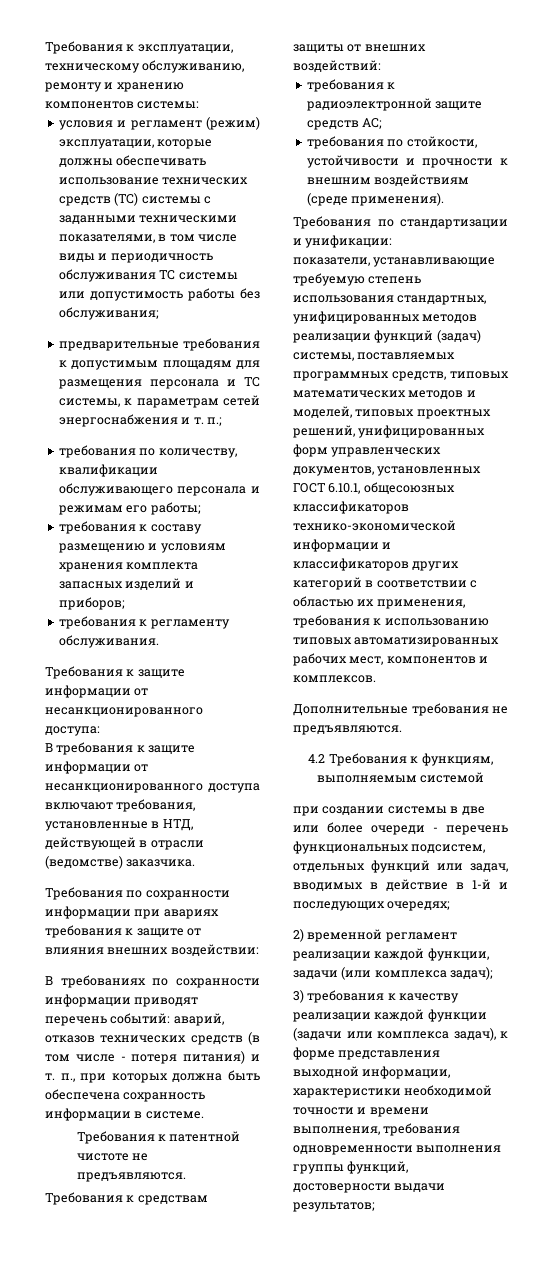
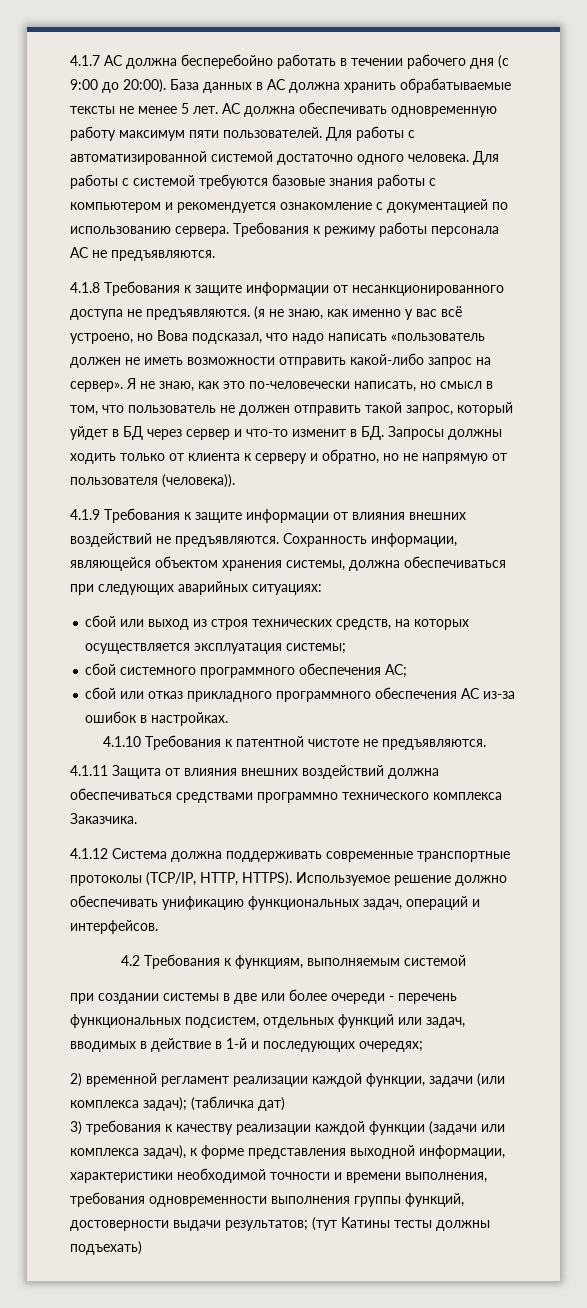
[45,41,233,54] [45,60,245,73] [45,82,184,92] [45,101,200,109] [58,117,260,130] [58,139,213,149] [58,155,207,167] [58,177,249,185] [58,193,211,206] [58,215,238,224] [58,234,237,243] [58,253,213,263] [58,269,238,282] [58,288,260,301] [58,307,159,320] [58,338,260,351] [58,360,260,370] [58,377,260,389] [58,395,260,408] [58,414,222,427] [58,445,237,458] [58,464,158,477] [58,483,260,496] [58,502,201,515] [58,521,202,534] [58,543,226,553] [58,562,199,572] [58,578,194,590] [58,597,125,610] [58,616,230,629] [58,635,159,648] Требования к эксплуатации, техническому обслуживанию, ремонту и хранению компонентов системы: // условия и регламент (режим) эксплуатации, которые должны обеспечивать использование технических средств (ТС) системы с заданными техническими показателями, в том числе виды и периодичность обслуживания ТС системы или допустимость работы без обслуживания; // предварительные требования к допустимым площадям для размещения персонала и ТС системы, к параметрам сетей энергоснабжения и т. п.; // требования по количеству, квалификации обслуживающего персонала и режимам его работы; // требования к составу размещению и условиям хранения комплекта запасных изделий и приборов; // требования к регламенту обслуживания. // -> [70,54,509,69] [70,78,511,93] [70,102,497,117] [70,126,415,141] [70,151,499,165] [70,174,436,189] [70,199,508,213] [70,222,499,237] [70,247,215,261] [70,282,100,293] 4.1.7 АС должна бесперебойно работать в течении рабочего дня (с 9:00 до 20:00). База данных в АС должна хранить обрабатываемые тексты не менее 5 лет. АС должна обеспечивать одновременную работу максимум пяти пользователей. Для работы с автоматизированной системой достаточно одного человека. Для работы с системой требуются базовые знания работы с компьютером и рекомендуется ознакомление с документацией по использованию сервера. Требования к режиму работы персонала АС не предъявляются. // 4.1.8
[45,726,100,736] [45,742,196,755] [45,761,149,774] [45,783,260,793] [45,799,196,812] [45,819,193,831] [45,837,204,850] [45,856,196,869] [45,887,230,900] [45,906,219,919] [45,925,202,938] [45,944,259,956] [45,975,260,988] [45,994,199,1007] [45,1013,224,1026] [45,1032,260,1045] [45,1051,260,1064] [45,1070,260,1083] [45,1089,206,1102] [45,1108,204,1121] доступа: // В требования к защите информации от несанкционированного доступа включают требования, установленные в НТД, действующей в отрасли (ведомстве) заказчика. // Требования по сохранности информации при авариях требования к защите от влияния внешних воздействии: // В требованиях по сохранности информации приводят перечень событий: аварий, отказов технических средств (в том числе - потеря питания) и т. п., при которых должна быть обеспечена сохранность информации в системе. // -> [70,306,462,320] [70,330,485,344] [70,353,491,368] [70,378,493,392] [70,402,513,416] [70,426,502,440] [70,449,507,464] [70,474,235,488] [70,508,466,523] [70,533,457,547] [70,556,506,571] [70,581,322,595] [85,615,470,630] [85,643,347,654] [85,663,408,678] [85,687,516,702] [85,711,229,726] [103,736,142,747] доступа не предъявляются. (я не знаю, как именно у вас всё устроено, но Вова подсказал, что надо написать «пользователь должен не иметь возможности отправить какой-либо запрос на сервер». Я не знаю, как это по-человечески написать, но смысл в том, что пользователь не должен отправить такой запрос, который уйдет в БД через сервер и что-то изменит в БД. Запросы должны ходить только от клиента к серверу и обратно, но не напрямую от пользователя (человека)). // 4.1.9 Требования к защите информации от влияния внешних воздействий не предъявляются. Сохранность информации, являющейся объектом хранения системы, должна обеспечиваться при следующих аварийных ситуациях: // сбой или выход из строя технических средств, на которых осуществляется эксплуатация системы; // сбой системного программного обеспечения АС; // сбой или отказ прикладного программного обеспечения АС из-за ошибок в настройках. // 4.1.10
[45,1192,208,1205] [293,44,426,53] [293,60,381,72] [306,79,396,92] [306,98,483,111] [306,118,383,130] [306,136,477,149] [306,155,508,168] [306,174,470,186] [306,193,445,206] [293,216,508,229] [293,235,393,248] [293,257,496,267] [293,273,422,286] [293,295,487,305] [293,311,478,324] [293,330,481,343] [293,352,456,361] [293,371,509,381] [293,390,476,399] [293,406,491,419] [293,425,486,438] [293,444,442,457] [293,466,482,476] [293,482,455,494] [293,501,409,514] [293,520,456,531] [293,539,392,552] [293,558,460,571] [293,577,478,590] [293,596,465,609] [293,615,489,628] [293,637,500,647] [293,653,489,666] [293,675,376,683] [293,703,508,716] [293,725,402,735] Требования к средствам защиты от внешних воздействий: // требования к радиоэлектронной защите средств АС; // требования по стойкости, устойчивости и прочности к внешним воздействиям (среде применения). // Требования по стандартизации и унификации: // показатели, устанавливающие требуемую степень использования стандартных, унифицированных методов реализации функций (задач) системы, поставляемых программных средств, типовых математических методов и моделей, типовых проектных решений, унифицированных форм управленческих документов, установленных ГОСТ 6.10.1, общесоюзных классификаторов технико-экономической информации и классификаторов других категорий в соответствии с областью их применения, требования к использованию типовых автоматизированных рабочих мест, компонентов и комплексов. // Дополнительные требования не предъявляются. -> [70,765,439,779] [70,788,502,803] [70,813,137,824] [70,848,510,862] [70,872,507,886] [70,895,480,910] [70,920,158,934] 4.1.11 Защита от влияния внешних воздействий должна обеспечиваться средствами программно технического комплекса Заказчика. // 4.1.12 Система должна поддерживать современные транспортные протоколы (TCP/IP, HTTP, HTTPS). Используемое решение должно обеспечивать унификацию функциональных задач, операций и интерфейсов.
(494, 973) none -> [191,1096,285,1111] (табличка дат)
(375, 1207) none -> [312,1217,490,1231] [70,1241,142,1255] (тут Катины тесты должны подъехать)

